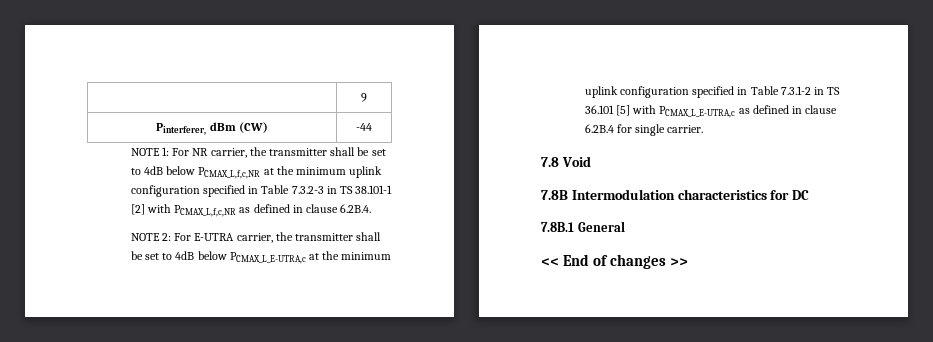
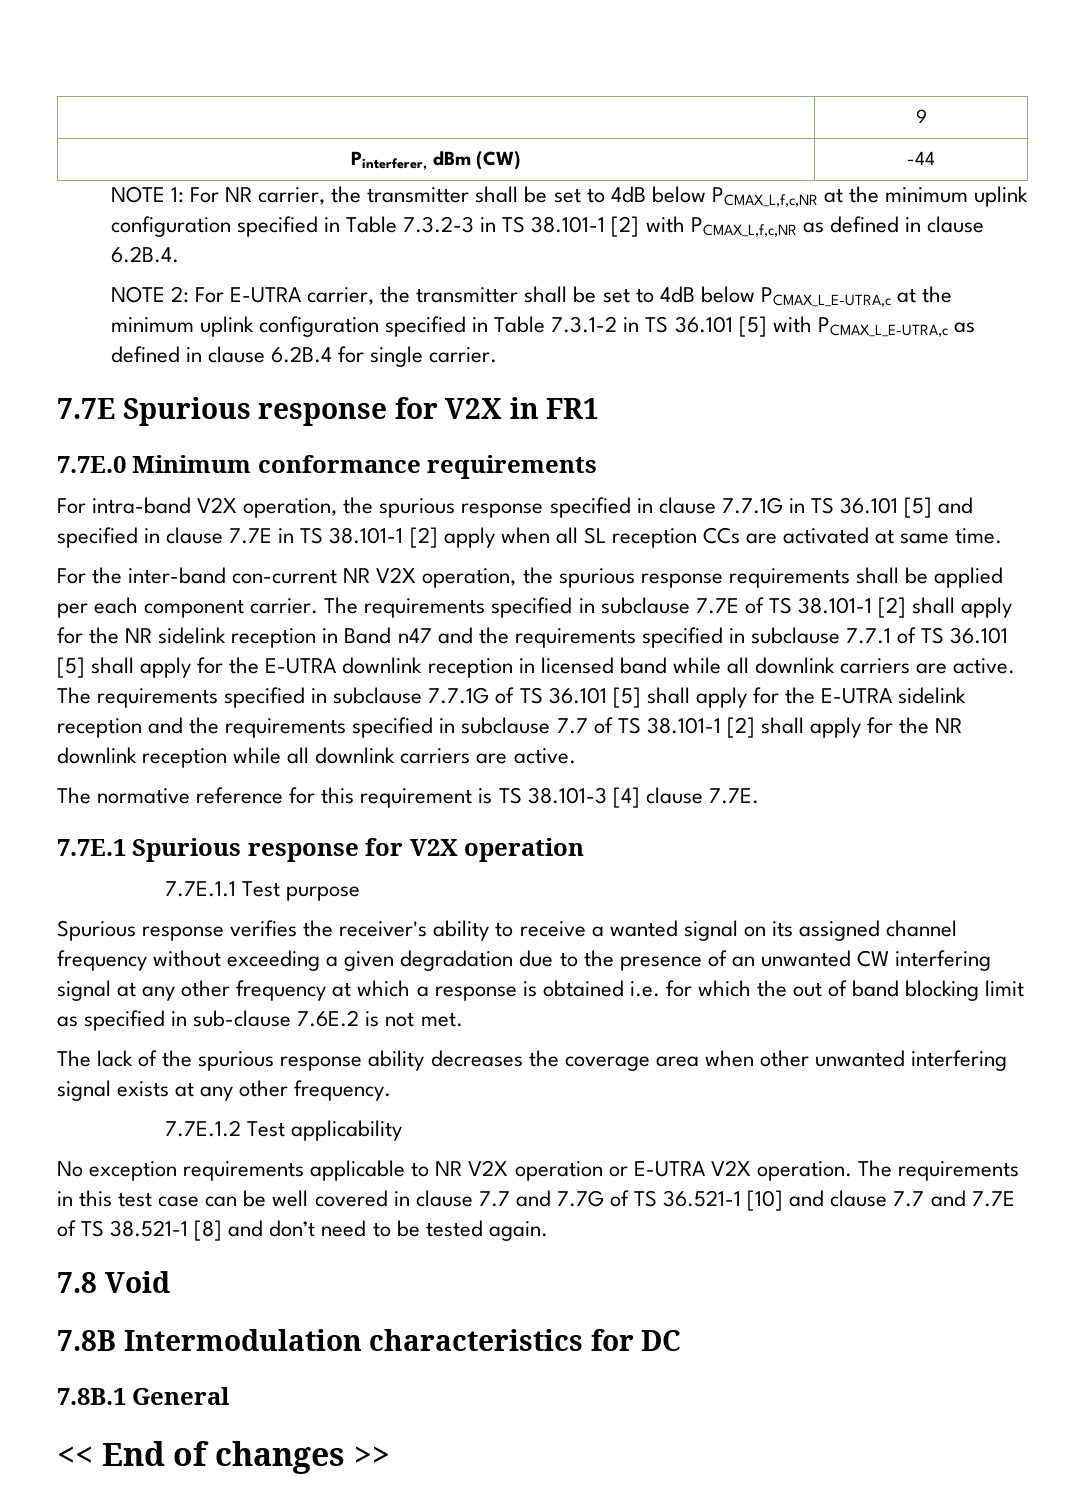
(704, 129) none -> [57,397,600,426] [57,455,598,479] [57,497,974,518] [57,527,1003,548] [57,567,1003,588] [57,597,1013,618] [57,627,1009,648] [57,657,1016,678] [57,687,967,708] [57,717,963,738] [57,747,576,768] [57,787,759,808] [57,838,585,862] [164,881,360,901] [57,920,958,941] [57,950,992,971] [57,980,1025,1001] [57,1010,463,1031] [57,1050,1008,1071] [57,1080,392,1101] [164,1120,402,1141] [57,1160,1019,1181] [57,1190,1015,1211] [57,1220,548,1241] // 7.7E Spurious response for V2X in FR1 // 7.7E.0 Minimum conformance requirements // For intra-band V2X operation, the spurious response specified in clause 7.7.1G in TS 36.101 [5] and specified in clause 7.7E in TS 38.101-1 [2] apply when all SL reception CCs are activated at same time. // For the inter-band con-current NR V2X operation, the spurious response requirements shall be applied per each component carrier. The requirements specified in subclause 7.7E of TS 38.101-1 [2] shall apply for the NR sidelink reception in Band n47 and the requirements specified in subclause 7.7.1 of TS 36.101 [5] shall apply for the E-UTRA downlink reception in licensed band while all downlink carriers are active. The requirements specified in subclause 7.7.1G of TS 36.101 [5] shall apply for the E-UTRA sidelink reception and the requirements specified in subclause 7.7 of TS 38.101-1 [2] shall apply for the NR downlink reception while all downlink carriers are active. // The normative reference for this requirement is TS 38.101-3 [4] clause 7.7E. // 7.7E.1 Spurious response for V2X operation // 7.7E.1.1 Test purpose // Spurious response verifies the receiver's ability to receive a wanted signal on its assigned channel frequency without exceeding a given degradation due to the presence of an unwanted CW interfering signal at any other frequency at which a response is obtained i.e. for which the out of band blocking limit as specified in sub-clause 7.6E.2 is not met. // The lack of the spurious response ability decreases the coverage area when other unwanted interfering signal exists at any other frequency. // 7.7E.1.2 Test applicability // No exception requirements applicable to NR V2X operation or E-UTRA V2X operation. The requirements in this test case can be well covered in clause 7.7 and 7.7G of TS 36.521-1 [10] and clause 7.7 and 7.7E of TS 38.521-1 [8] and don’t need to be tested again.

